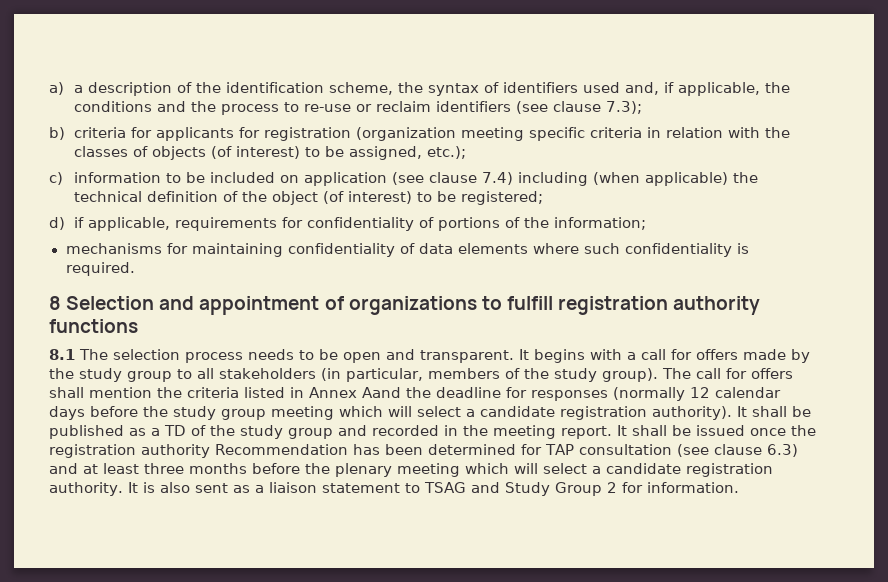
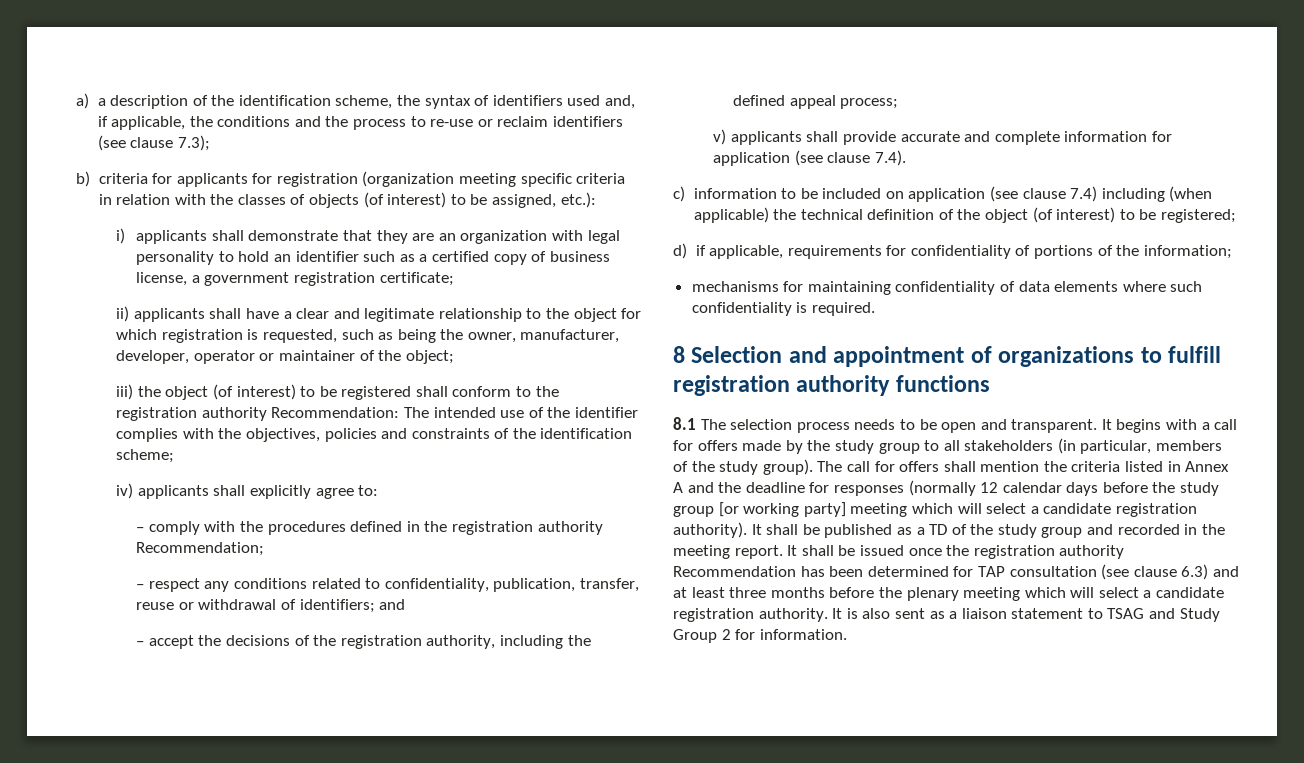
[426,146,466,159] etc.); -> [560,192,596,208] [116,228,620,244] [136,251,610,265] [136,272,454,286] [116,306,642,322] [116,329,620,343] [116,350,454,364] [116,384,559,400] [116,407,638,421] [116,428,633,442] [116,449,175,463] [116,483,379,499] [136,521,603,535] [136,542,265,556] [136,578,639,592] [136,599,406,613] [136,635,591,649] [733,95,899,109] [713,129,1172,145] [713,150,906,166] etc.): // i) applicants shall demonstrate that they are an organization with legal personality to hold an identifier such as a certified copy of business license, a government registration certificate; // ii) applicants shall have a clear and legitimate relationship to the object for which registration is requested, such as being the owner, manufacturer, developer, operator or maintainer of the object; // iii) the object (of interest) to be registered shall conform to the registration authority Recommendation: The intended use of the identifier complies with the objectives, policies and constraints of the identification scheme; // iv) applicants shall explicitly agree to: // – comply with the procedures defined in the registration authority Recommendation; // – respect any conditions related to confidentiality, publication, transfer, reuse or withdrawal of identifiers; and // – accept the decisions of the registration authority, including the defined appeal process; // v) applicants shall provide accurate and complete information for application (see clause 7.4).
[362,387,401,398] Aand -> [673,482,714,493] A and
(266, 414) none -> [718,502,846,517] [or working party]

